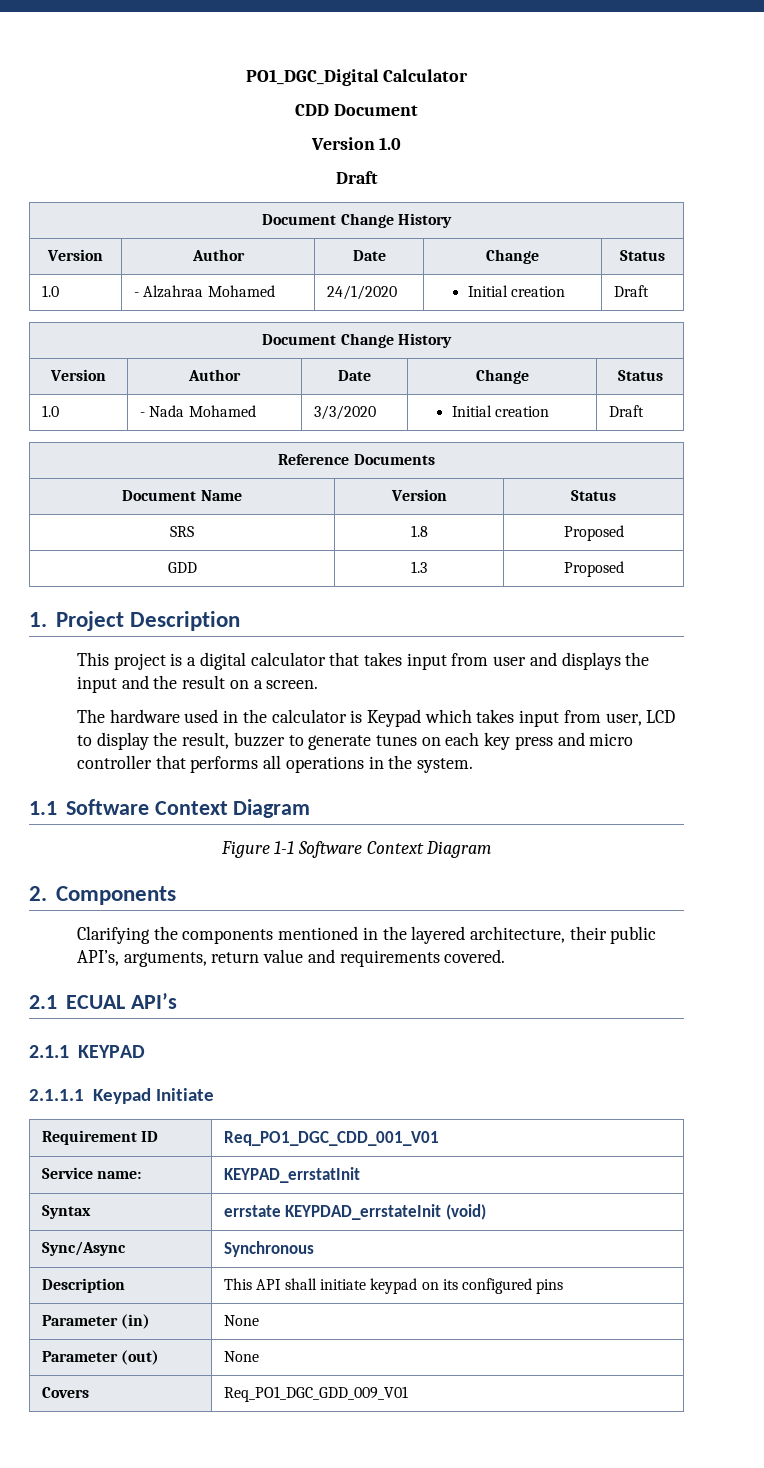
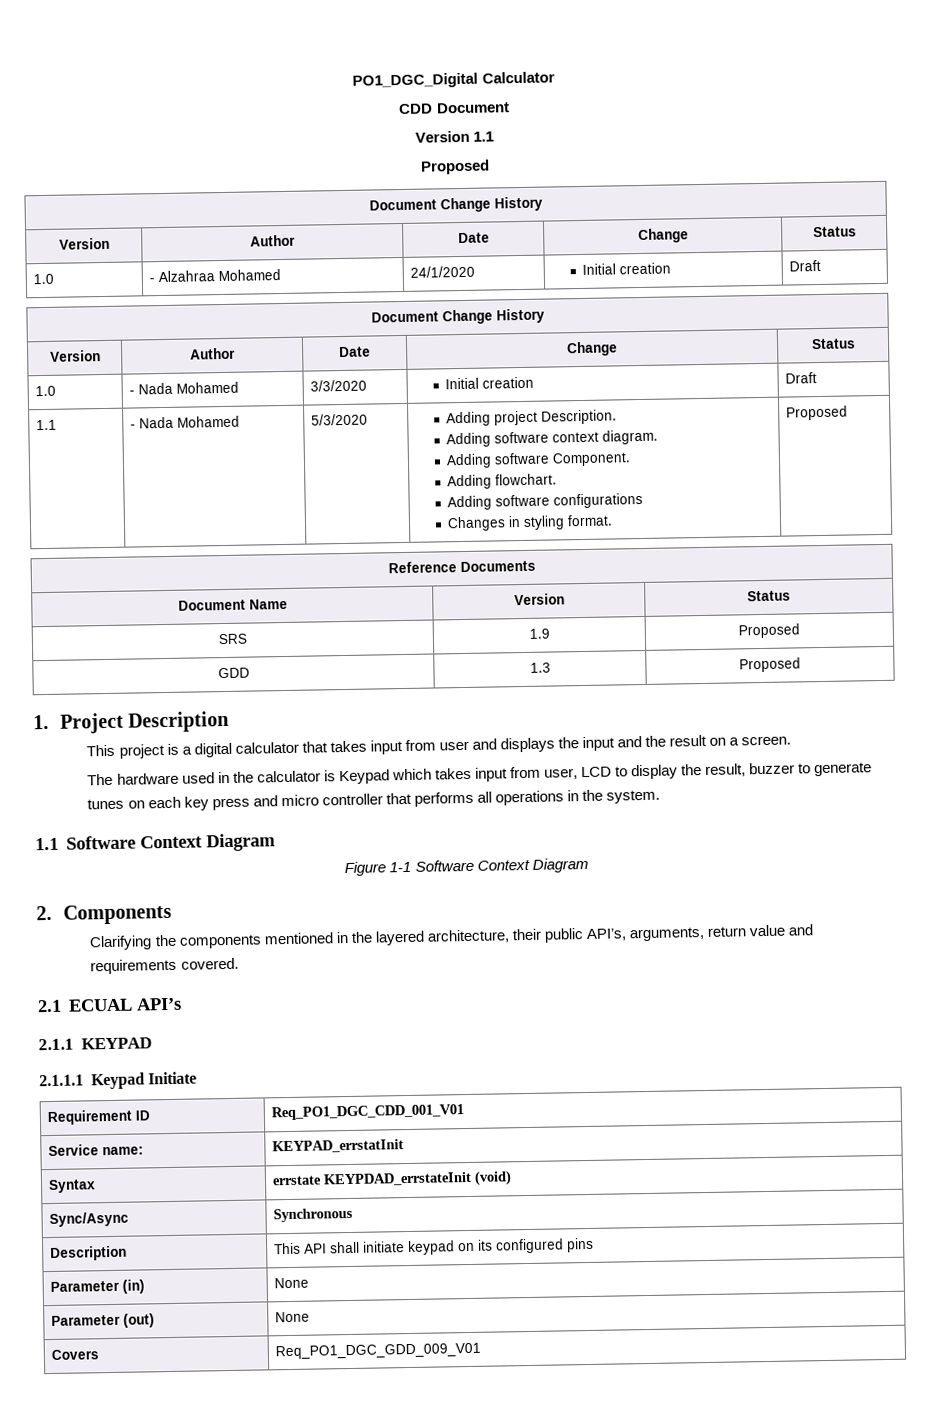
[379,137,402,150] [335,171,378,184] 1.0 // Draft -> [473,131,495,142] [420,159,490,175] 1.1 // Proposed
(644, 411) none -> [35,419,57,431] [129,415,240,429] [310,413,368,426] [445,409,617,427] [445,429,658,448] [445,452,631,469] [446,473,557,490] [446,492,643,511] [446,514,613,532] [785,405,848,421] // 1.1 | - Nada Mohamed | 5/3/2020 | Adding project Description. // Adding software context diagram. // Adding software Component. // Adding flowchart. // Adding software configurations // Changes in styling format. | Proposed
[410,525,428,537] 1.8 -> [528,628,550,639] 1.9

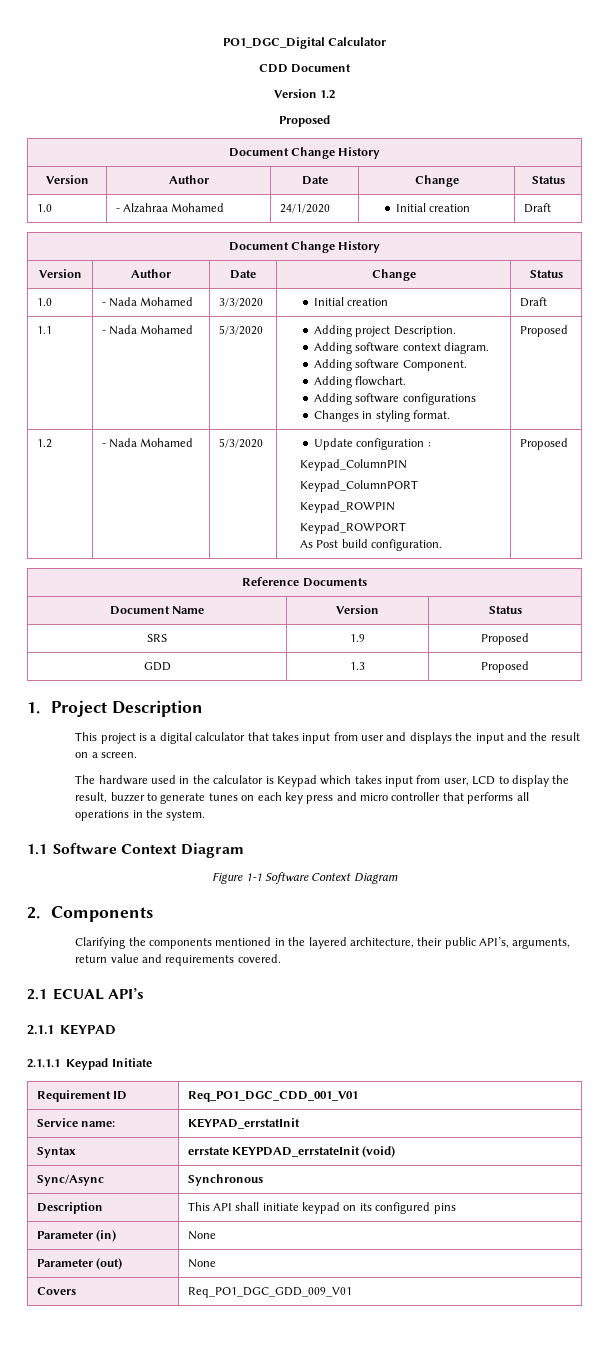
[473,131,495,142] 1.1 -> [320,90,336,99] 1.2
(848, 413) none -> [36,439,52,448] [101,438,194,448] [218,438,263,448] [313,438,431,450] [300,459,408,471] [300,480,419,492] [300,501,396,513] [300,522,407,534] [300,539,443,551] [519,438,568,450] // 1.2 | - Nada Mohamed | 5/3/2020 | Update configuration : // Keypad_ColumnPIN // Keypad_ColumnPORT // Keypad_ROWPIN // Keypad_ROWPORT // As Post build configuration. | Proposed

